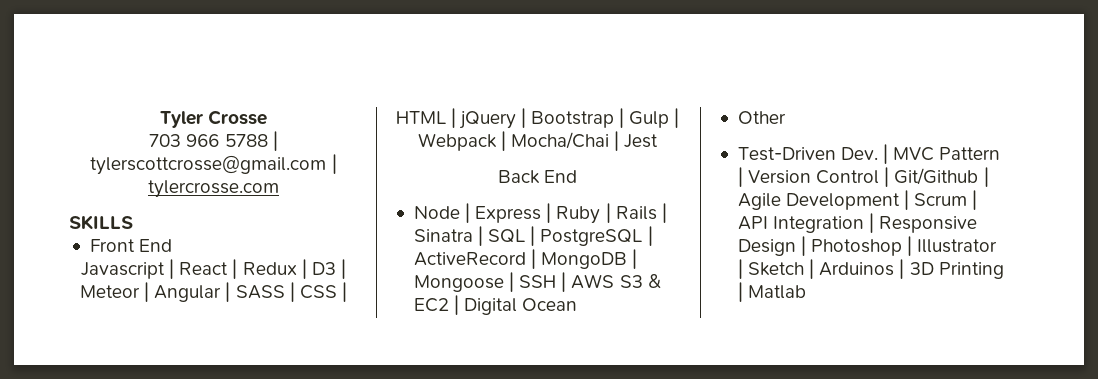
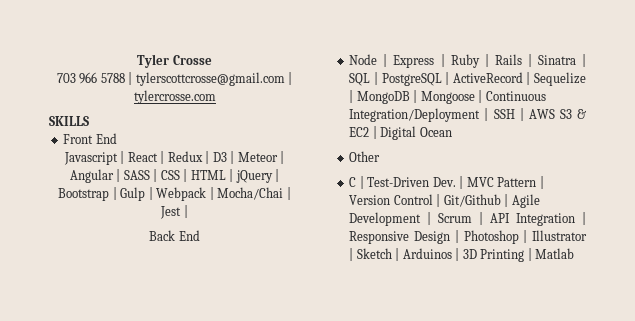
(659, 141) none -> [183,205,188,218] |
(537, 259) none -> [534,72,586,86] [349,90,354,103] Sequelize |
(515, 282) none -> [485,91,546,101] [349,108,489,122] Continuous Integration/Deployment |
(786, 117) none -> [349,176,364,189] C |

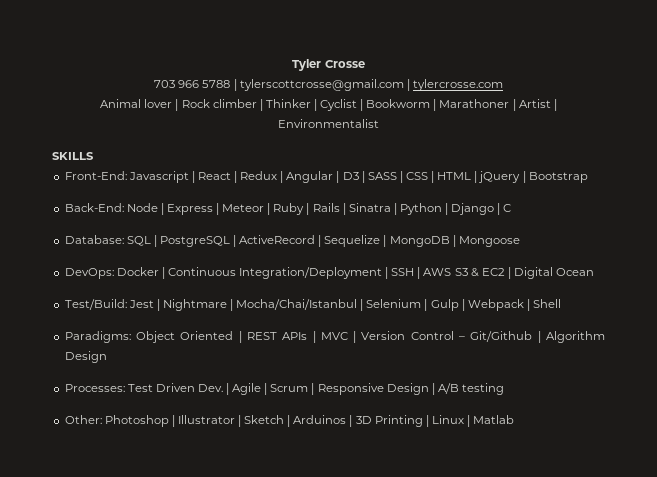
(216, 97) none -> [100,99,557,111] [278,119,379,128] // Animal lover | Rock climber | Thinker | Cyclist | Bookworm | Marathoner | Artist | Environmentalist
[63,133,117,144] Front End // -> [64,171,127,180] Front-End:
[212,151,285,164] [69,169,114,183] D3 | Meteor | Angular -> [286,171,359,183] Angular | D3
[112,187,291,201] [160,205,188,219] [149,230,200,241] | Gulp | Webpack | Mocha/Chai | Jest | // Back End // -> [64,203,124,212] // Back-End:
(445, 60) none -> [222,203,271,215] Meteor |
(586, 60) none -> [400,203,512,215] [64,235,124,244] Python | Django | C // Database:
(475, 97) none -> [64,267,159,279] // DevOps: Docker
[349,151,381,162] [349,176,456,189] Other // C | Test-Driven Dev. -> [64,299,562,311] [64,331,308,343] Test/Build: Jest | Nightmare | Mocha/Chai/Istanbul | Selenium | Gulp | Webpack | Shell // Paradigms: Object Oriented | REST APIs
[497,177,537,187] Pattern -> (348, 336) none
[436,194,441,207] | -> [459,336,466,340] –
[511,194,540,208] [349,212,586,226] [349,230,459,244] Agile Development | Scrum | API Integration | Responsive Design | -> [546,331,606,343] [64,351,107,363] [64,383,505,395] [64,415,102,424] Algorithm Design // Processes: Test Driven Dev. | Agile | Scrum | Responsive Design | A/B testing // Other:
(532, 254) none -> [431,415,471,427] Linux |

